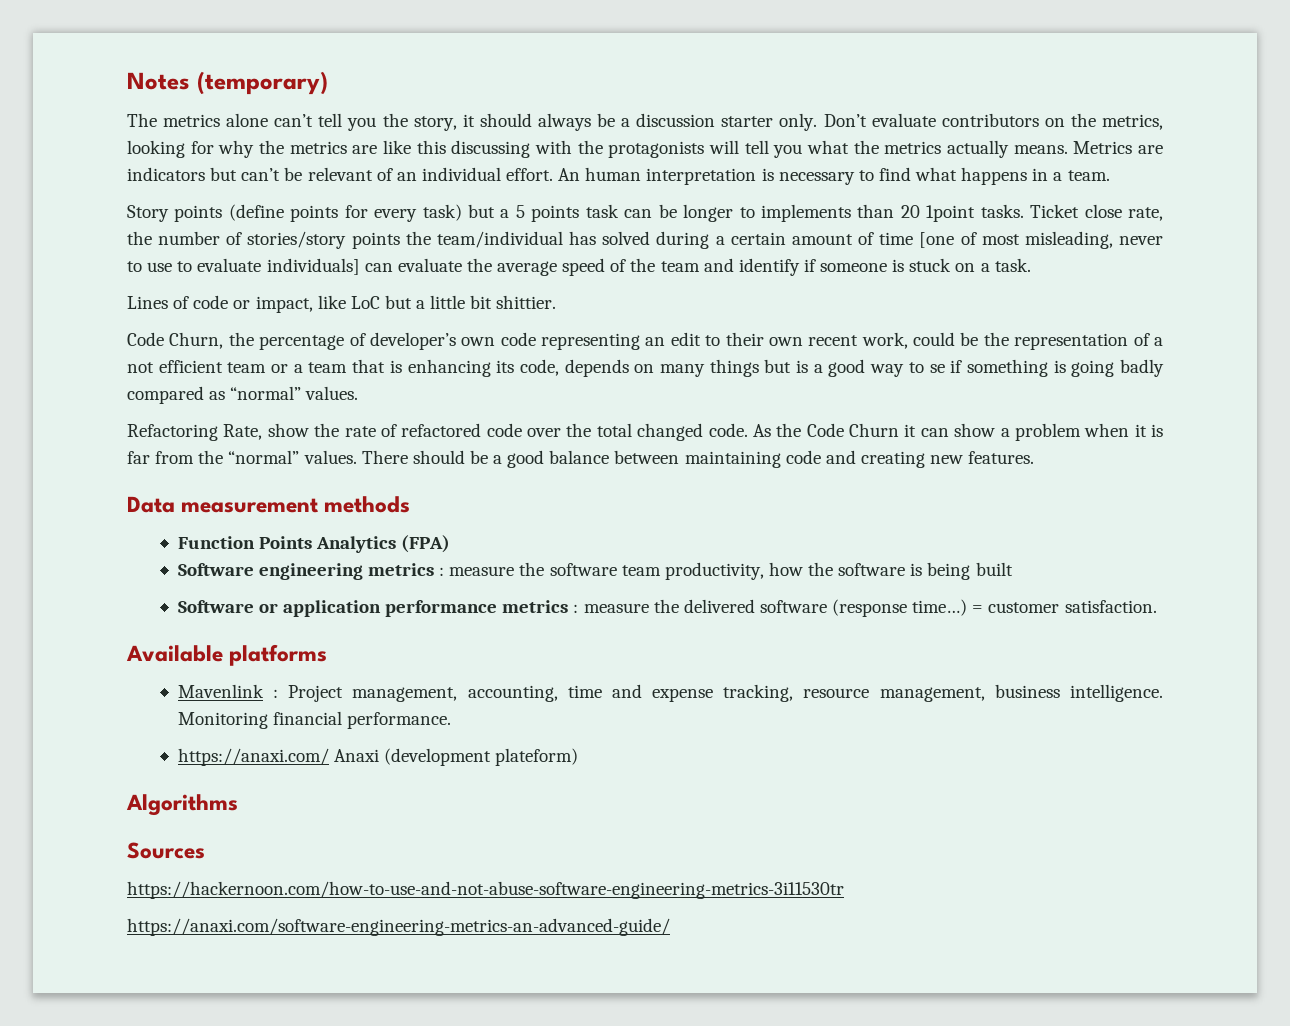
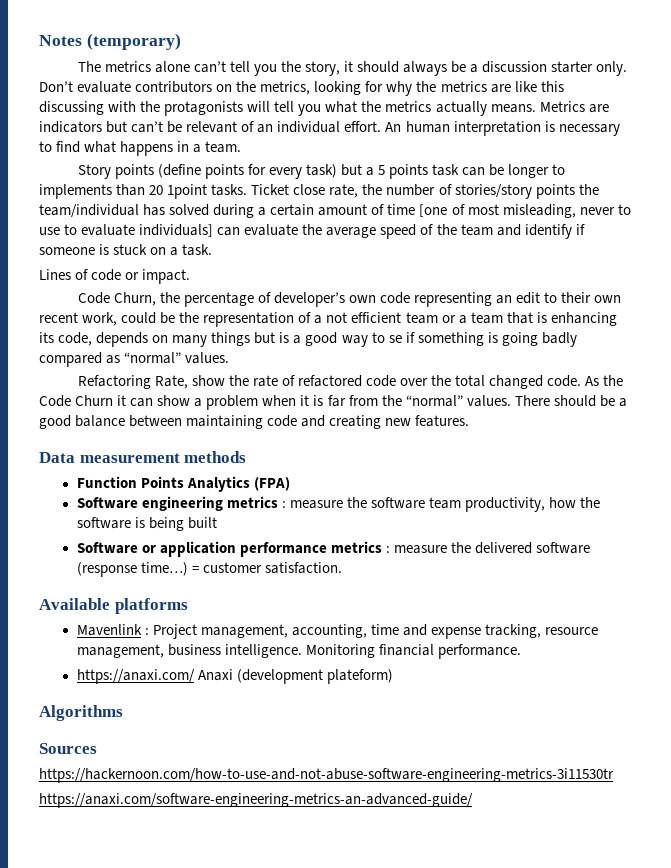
[255,295,557,313] impact, like LoC but a little bit shittier. -> [142,269,191,284] impact.

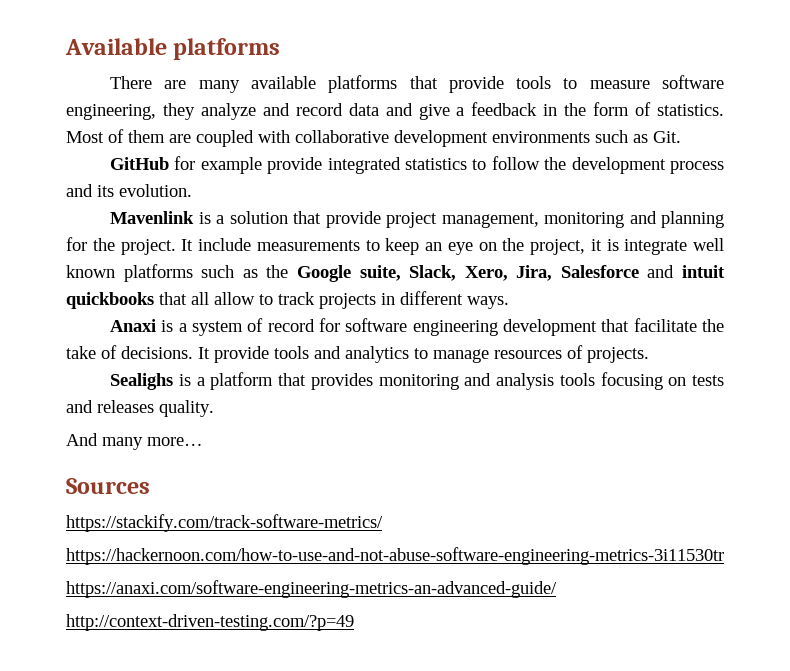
[39,33,181,50] [77,61,628,76] [39,81,564,96] [39,101,609,116] [39,121,620,136] [39,141,242,156] [77,164,566,179] [39,184,599,199] [39,204,631,218] [39,224,585,239] [39,244,213,256] [39,269,191,284] [77,292,622,307] [39,312,617,327] [39,332,577,347] [39,352,230,367] [77,375,624,389] [39,395,627,410] [39,415,470,429] [39,451,247,463] [76,476,291,492] [76,496,601,512] [76,517,218,531] [76,541,591,557] [76,562,343,577] [39,598,188,614] [76,624,599,639] [76,644,522,659] [76,669,394,684] [39,705,123,721] Notes (temporary) // The metrics alone can’t tell you the story, it should always be a discussion starter only. Don’t evaluate contributors on the metrics, looking for why the metrics are like this discussing with the protagonists will tell you what the metrics actually means. Metrics are indicators but can’t be relevant of an individual effort. An human interpretation is necessary to find what happens in a team. // Story points (define points for every task) but a 5 points task can be longer to implements than 20 1point tasks. Ticket close rate, the number of stories/story points the team/individual has solved during a certain amount of time [one of most misleading, never to use to evaluate individuals] can evaluate the average speed of the team and identify if someone is stuck on a task. // Lines of code or impact. // Code Churn, the percentage of developer’s own code representing an edit to their own recent work, could be the representation of a not efficient team or a team that is enhancing its code, depends on many things but is a good way to se if something is going badly compared as “normal” values. // Refactoring Rate, show the rate of refactored code over the total changed code. As the Code Churn it can show a problem when it is far from the “normal” values. There should be a good balance between maintaining code and creating new features. // Data measurement methods // Function Points Analytics (FPA) // Software engineering metrics : measure the software team productivity, how the software is being built // Software or application performance metrics : measure the delivered software (response time…) = customer satisfaction. // Available platforms // Mavenlink : Project management, accounting, time and expense tracking, resource management, business intelligence. Monitoring financial performance. // https://anaxi.com/ Anaxi (development plateform) // Algorithms -> [65,38,281,60] [110,75,725,93] [66,102,725,120] [66,129,681,147] [110,156,724,174] [66,184,192,197] [110,211,724,228] [66,237,724,255] [66,264,725,282] [66,291,509,309] [110,318,724,336] [66,345,649,363] [110,372,725,390] [66,400,214,417] [66,433,203,450] Available platforms // There are many available platforms that provide tools to measure software engineering, they analyze and record data and give a feedback in the form of statistics. Most of them are coupled with collaborative development environments such as Git. // GitHub for example provide integrated statistics to follow the development process and its evolution. // Mavenlink is a solution that provide project management, monitoring and planning for the project. It include measurements to keep an eye on the project, it is integrate well known platforms such as the Google suite, Slack, Xero, Jira, Salesforce and intuit quickbooks that all allow to track projects in different ways. // Anaxi is a system of record for software engineering development that facilitate the take of decisions. It provide tools and analytics to manage resources of projects. // Sealighs is a platform that provides monitoring and analysis tools focusing on tests and releases quality. // And many more…
(97, 748) none -> [66,514,383,532] // https://stackify.com/track-software-metrics/
(473, 800) none -> [66,614,354,631] // http://context-driven-testing.com/?p=49

